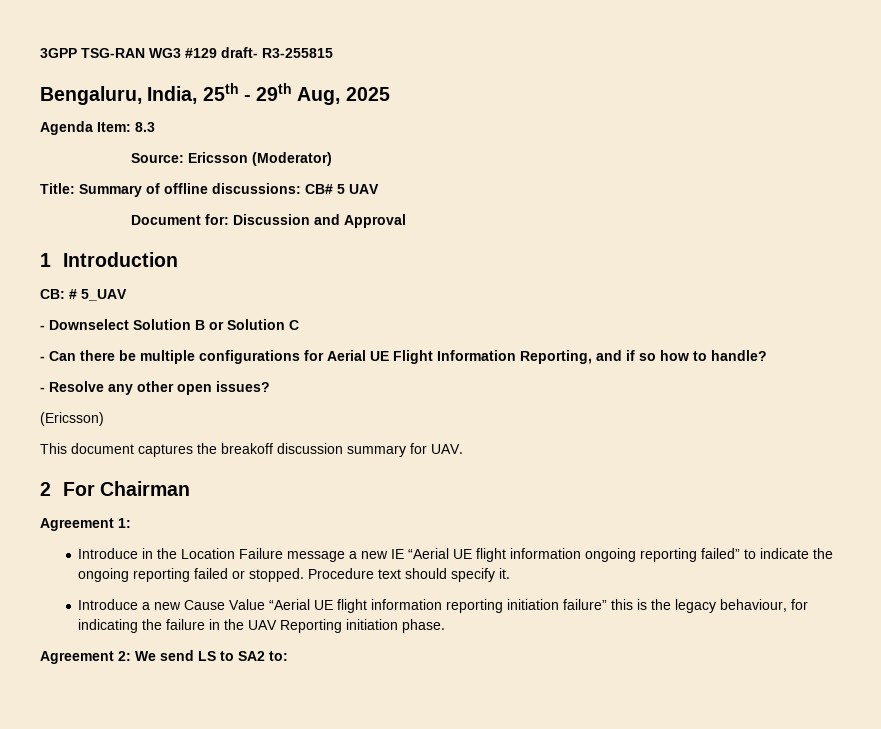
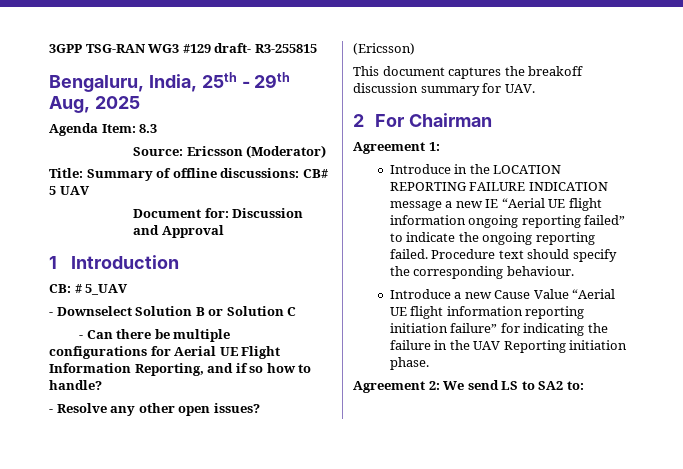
[181,548,284,559] Location Failure -> [493,165,562,174] [389,182,608,191] LOCATION REPORTING FAILURE INDICATION
[194,568,305,582] failed or stopped. -> [389,249,428,259] failed.
[499,568,511,579] it. -> [389,266,574,279] the corresponding behaviour.
[611,599,788,613] this is the legacy behaviour, -> (498, 328) none

